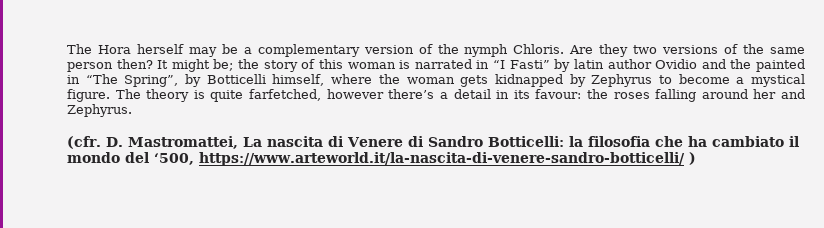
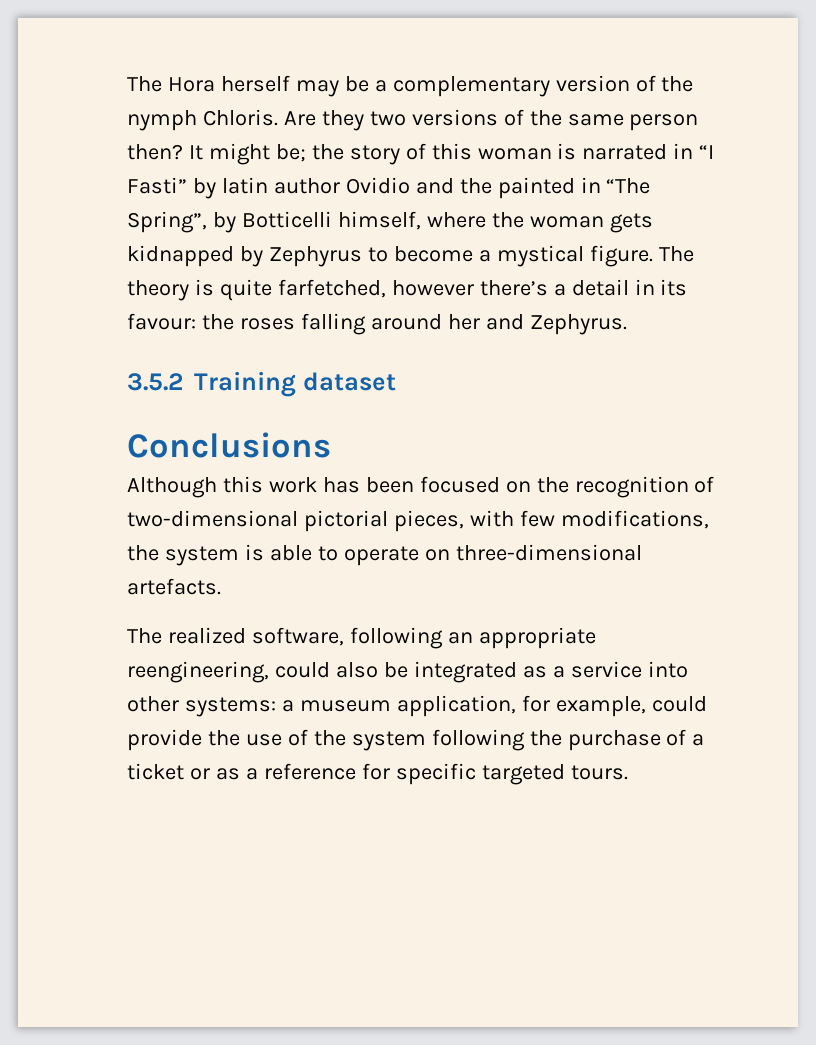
[67,136,799,149] [67,152,696,166] (cfr. D. Mastromattei, La nascita di Venere di Sandro Botticelli: la filosofia che ha cambiato il mondo del ‘500, https://www.arteworld.it/la-nascita-di-venere-sandro-botticelli/ ) -> [127,371,396,397] [127,432,331,458] [127,476,715,498] [127,510,709,532] [127,544,642,566] [127,578,221,595] [127,627,596,649] [127,661,688,683] [127,695,707,717] [127,729,705,751] [127,763,628,785] 3.5.2 Training dataset // Conclusions // Although this work has been focused on the recognition of two-dimensional pictorial pieces, with few modifications, the system is able to operate on three-dimensional artefacts. // The realized software, following an appropriate reengineering, could also be integrated as a service into other systems: a museum application, for example, could provide the use of the system following the purchase of a ticket or as a reference for specific targeted tours.

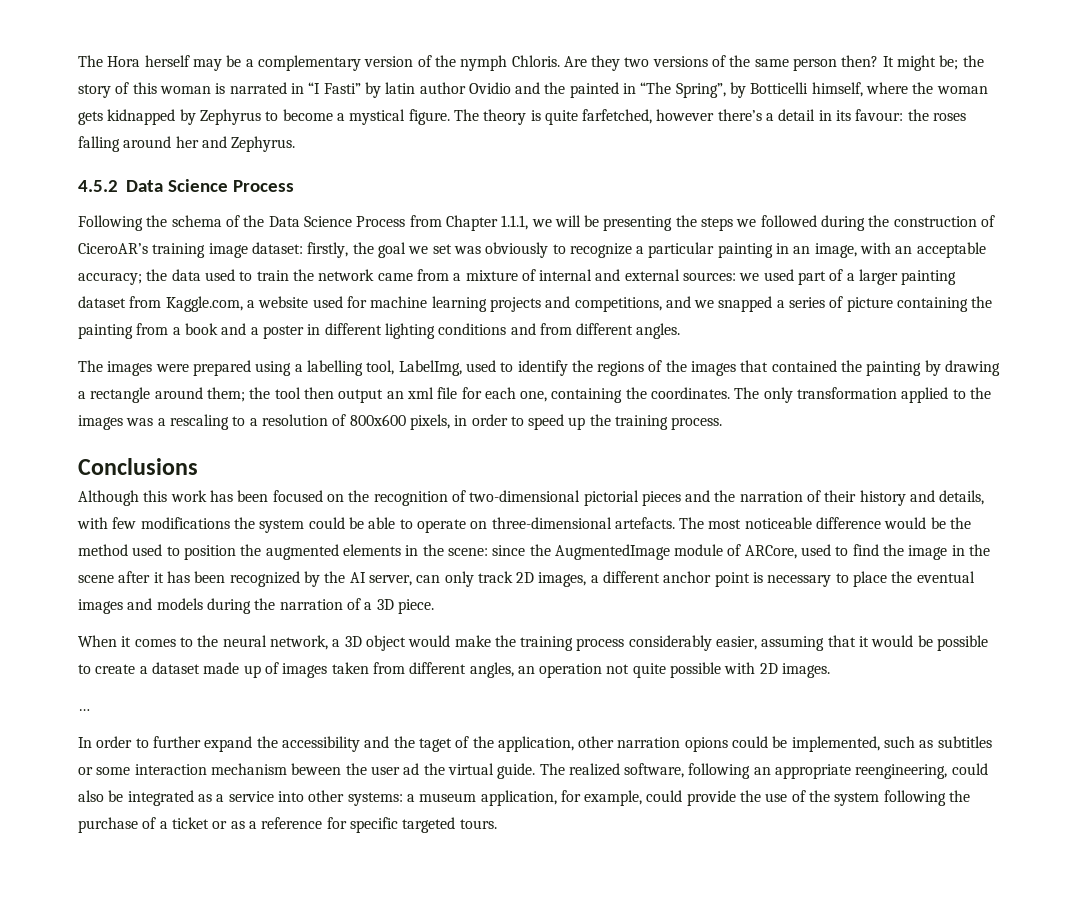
[127,371,396,397] 3.5.2 Training dataset -> [78,179,294,192] [78,215,996,231] [78,242,986,258] [78,269,957,285] [78,296,993,312] [78,323,681,339] [78,360,1001,376] [78,387,992,403] [78,414,723,430] 4.5.2 Data Science Process // Following the schema of the Data Science Process from Chapter 1.1.1, we will be presenting the steps we followed during the construction of CiceroAR’s training image dataset: firstly, the goal we set was obviously to recognize a particular painting in an image, with an acceptable accuracy; the data used to train the network came from a mixture of internal and external sources: we used part of a larger painting dataset from Kaggle.com, a website used for machine learning projects and competitions, and we snapped a series of picture containing the painting from a book and a poster in different lighting conditions and from different angles. // The images were prepared using a labelling tool, LabelImg, used to identify the regions of the images that contained the painting by drawing a rectangle around them; the tool then output an xml file for each one, containing the coordinates. The only transformation applied to the images was a rescaling to a resolution of 800x600 pixels, in order to speed up the training process.
[393,510,464,532] pieces, -> [641,490,985,506] pieces and the narration of their history and details,
[560,510,709,529] [127,544,264,566] modifications, the system is -> [140,517,364,533] modifications the system could be
(221, 586) // -> [679,517,972,529] [78,544,991,560] [78,571,975,587] [78,598,434,614] [78,635,989,651] [78,662,831,678] [78,709,90,711] [78,736,992,752] [78,763,536,779] The most noticeable difference would be the method used to position the augmented elements in the scene: since the AugmentedImage module of ARCore, used to find the image in the scene after it has been recognized by the AI server, can only track 2D images, a different anchor point is necessary to place the eventual images and models during the narration of a 3D piece. // When it comes to the neural network, a 3D object would make the training process considerably easier, assuming that it would be possible to create a dataset made up of images taken from different angles, an operation not quite possible with 2D images. // … // In order to further expand the accessibility and the taget of the application, other narration opions could be implemented, such as subtitles or some interaction mechanism beween the user ad the virtual guide.

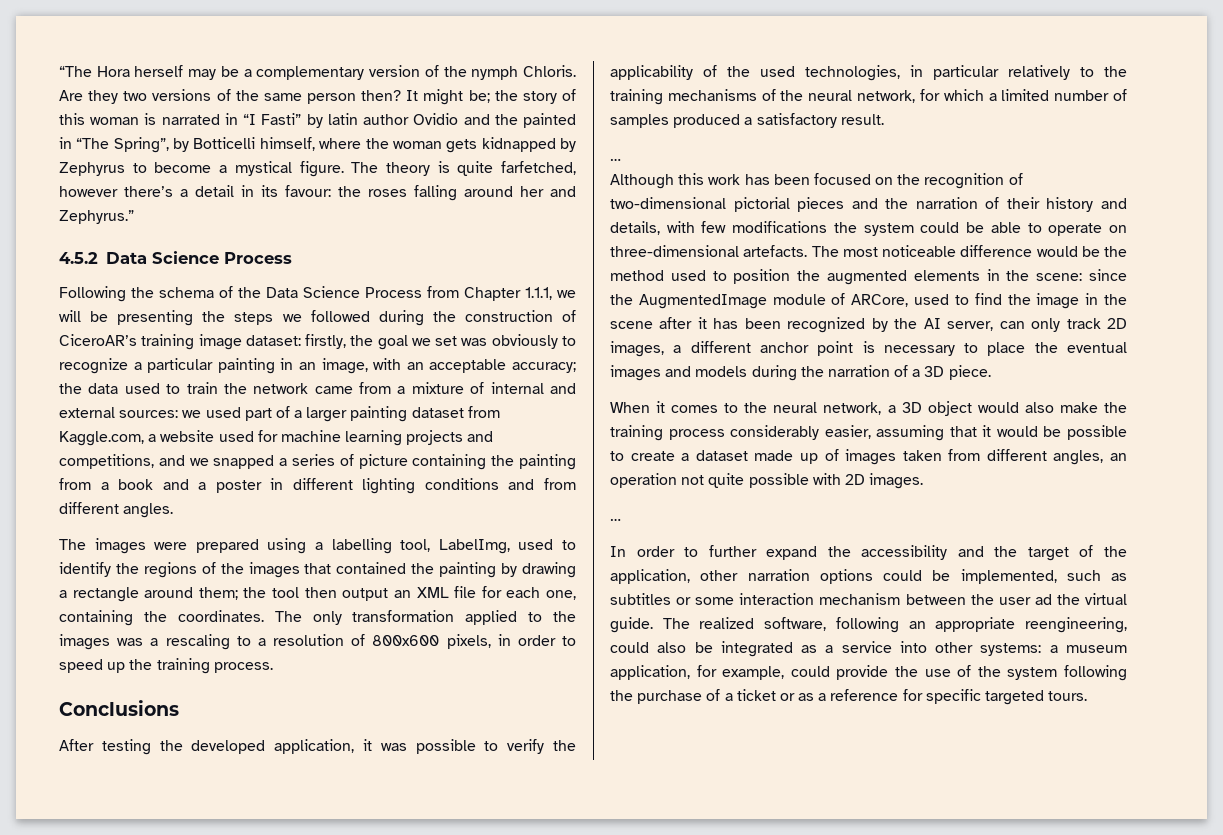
[78,55,103,67] The -> [59,66,92,77] “The
[231,136,296,152] Zephyrus. -> [59,210,134,224] Zephyrus.”
[406,387,434,399] xml -> [416,587,449,598] XML
(198, 466) none -> [59,739,576,755] [610,65,1127,81] [610,89,1127,105] [610,113,884,128] [610,158,621,161] // After testing the developed application, it was possible to verify the applicability of the used technologies, in particular relatively to the training mechanisms of the neural network, for which a limited number of samples produced a satisfactory result. // …
(451, 641) none -> [1024,402,1054,413] also
[418,738,452,752] taget -> [1027,547,1069,561] target
[684,737,728,752] opions -> [819,569,873,584] options
[291,763,342,775] beween -> [905,594,966,605] between

